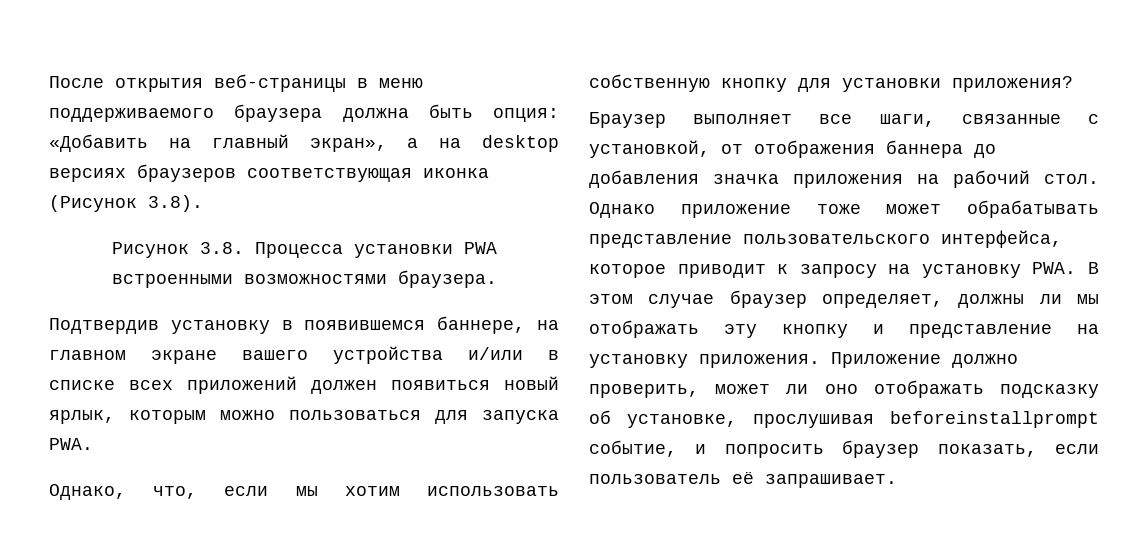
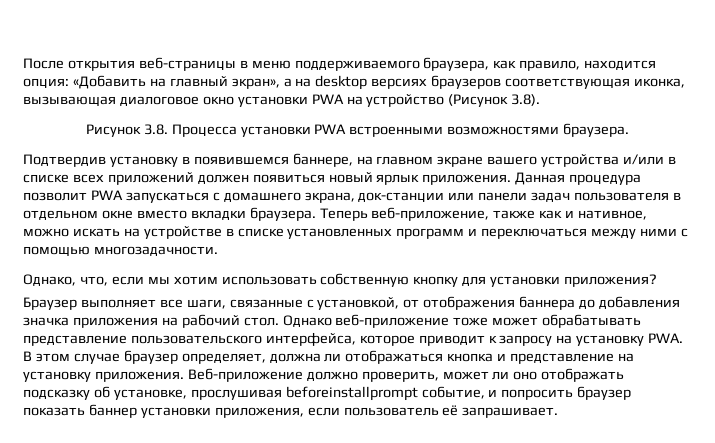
[234,104,473,122] браузера должна быть -> [423,57,657,71] браузера, как правило, находится
[423,168,489,178] иконка -> [634,78,686,88] [23,94,445,107] иконка, вызывающая диалоговое окно установки PWA на устройство
[49,410,559,424] [49,438,93,450] ярлык, которым можно пользоваться для запуска PWA. -> [376,172,642,185] [23,190,682,203] [23,207,648,221] [23,226,688,239] [23,246,218,256] ярлык приложения. Данная процедура позволит PWA запускаться с домашнего экрана, док-станции или панели задач пользователя в отдельном окне вместо вкладки браузера. Теперь веб-приложение, также как и нативное, можно искать на устройстве в списке установленных программ и переключаться между ними с помощью многозадачности.
[680,204,791,218] приложение -> [335,314,450,328] веб-приложение
[958,294,1099,308] [589,320,848,338] должны ли мы отображать эту кнопку -> [269,350,494,364] должна ли отображаться кнопка
[831,352,941,368] Приложение -> [187,368,303,382] Веб-приложение
[937,444,1037,457] показать, -> [23,404,304,418] показать баннер установки приложения,

